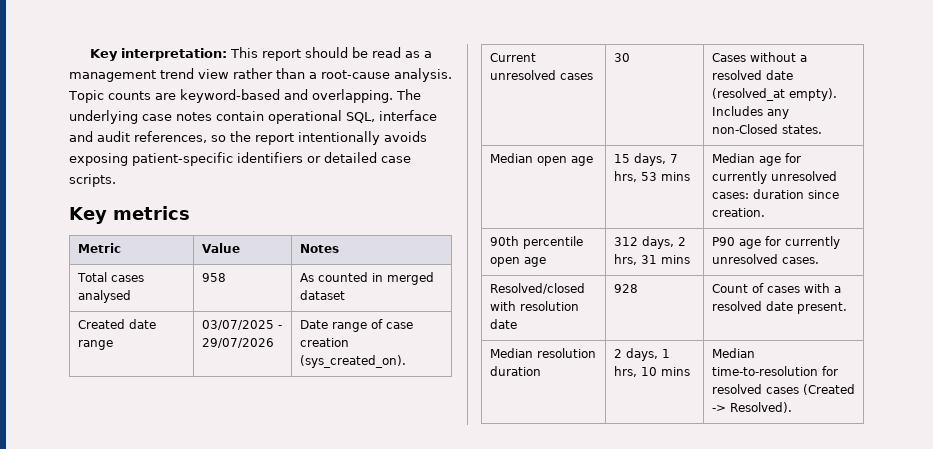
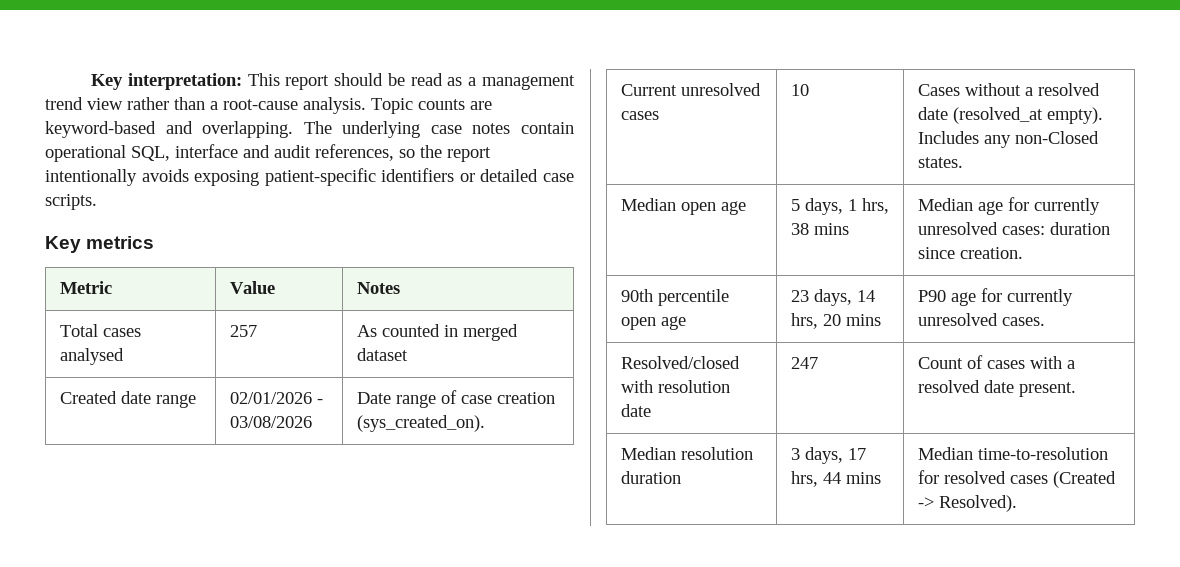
[201,273,226,282] 958 -> [229,325,257,337] 257
[201,320,282,330] [201,338,274,348] 03/07/2025 - 29/07/2026 -> [229,392,323,404] [229,416,312,428] 02/01/2026 - 03/08/2026
[613,53,630,62] 30 -> [790,84,809,96] 10
[613,153,678,166] [613,171,657,182] 15 days, 7 hrs, 53 -> [790,198,889,215] [790,223,809,235] 5 days, 1 hrs, 38
[613,236,686,249] [613,254,657,265] 312 days, 2 hrs, 31 -> [790,289,875,306] [790,313,841,329] 23 days, 14 hrs, 20
[613,284,638,293] 928 -> [790,357,818,369] 247
[613,348,670,361] [613,366,657,377] 2 days, 1 hrs, 10 -> [790,447,866,464] [790,471,841,487] 3 days, 17 hrs, 44

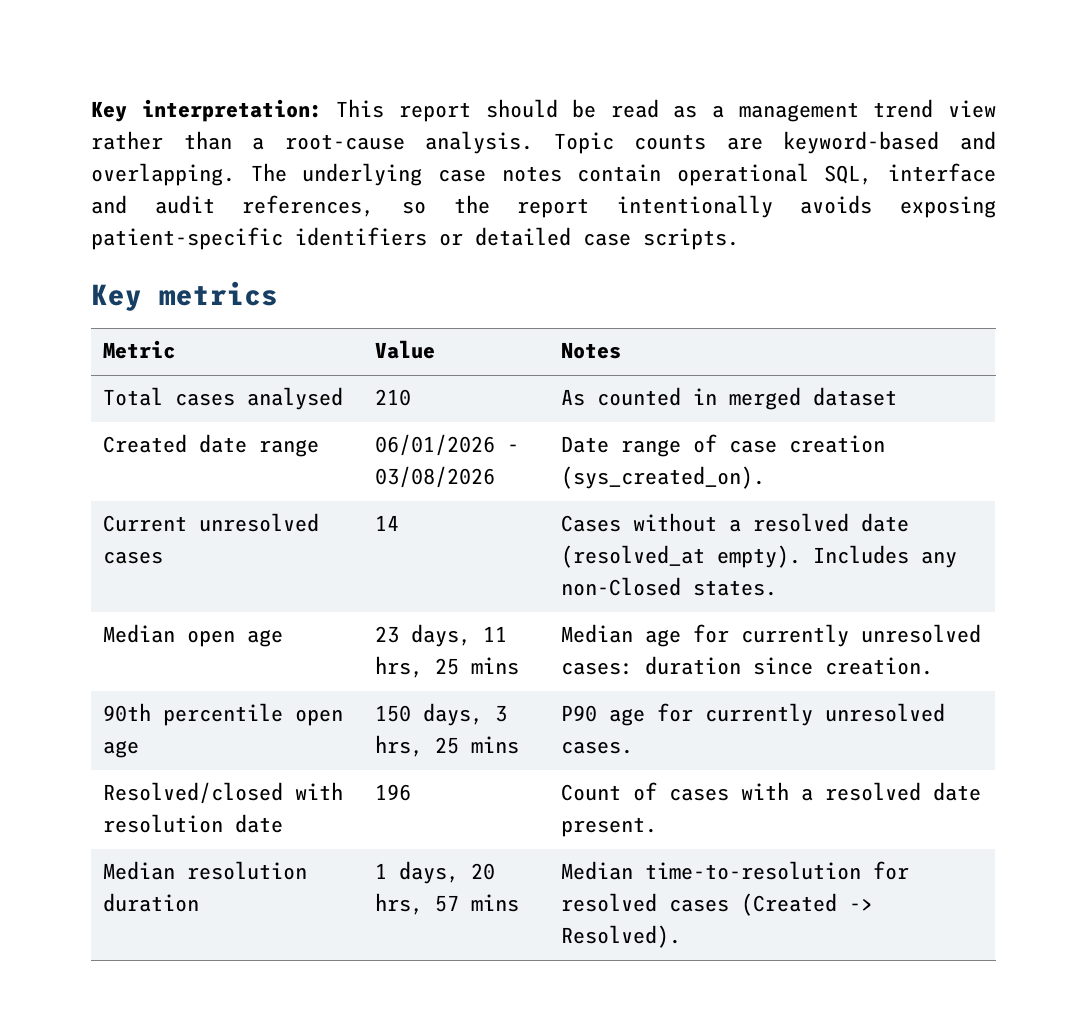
[229,325,257,337] 257 -> [375,389,412,406] 210
[229,392,312,404] 02/01/2026 -> [375,434,496,456] 06/01/2026
[790,84,809,96] 10 -> [375,515,400,531] 14
[790,198,889,215] [790,223,809,235] 5 days, 1 hrs, 38 -> [375,624,508,647] [375,656,460,678] 23 days, 11 hrs, 25
[790,289,875,306] [790,313,841,329] 23 days, 14 hrs, 20 -> [375,703,508,726] [375,735,460,757] 150 days, 3 hrs, 25
[790,357,818,369] 247 -> [375,784,412,801] 196
[790,447,866,464] [790,471,841,487] 3 days, 17 hrs, 44 -> [375,861,496,884] [375,893,460,915] 1 days, 20 hrs, 57

